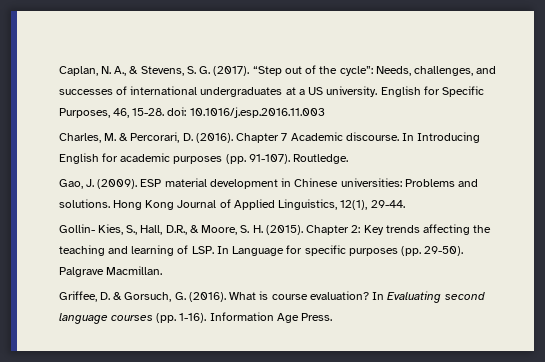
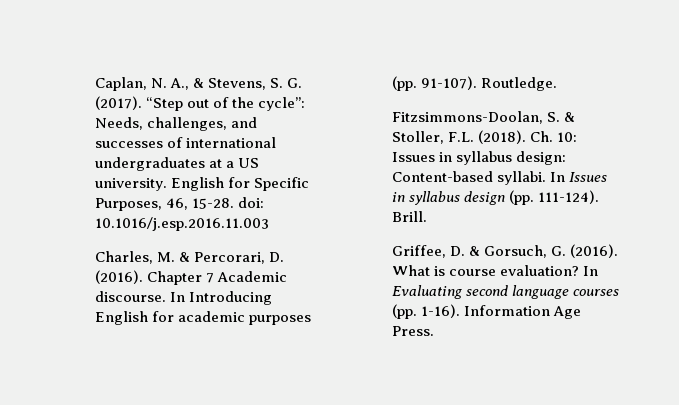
[58,178,479,189] [58,199,405,210] [58,224,492,235] [58,245,464,256] [58,266,163,277] Gao, J. (2009). ESP material development in Chinese universities: Problems and solutions. Hong Kong Journal of Applied Linguistics, 12(1), 29-44. // Gollin- Kies, S., Hall, D.R., & Moore, S. H. (2015). Chapter 2: Key trends affecting the teaching and learning of LSP. In Language for specific purposes (pp. 29-50). Palgrave Macmillan. -> [391,111,575,124] [391,130,577,144] [391,151,566,165] [391,171,607,185] [391,190,599,205] [391,211,427,222] Fitzsimmons-Doolan, S. & Stoller, F.L. (2018). Ch. 10: Issues in syllabus design: Content-based syllabi. In Issues in syllabus design (pp. 111-124). Brill.

